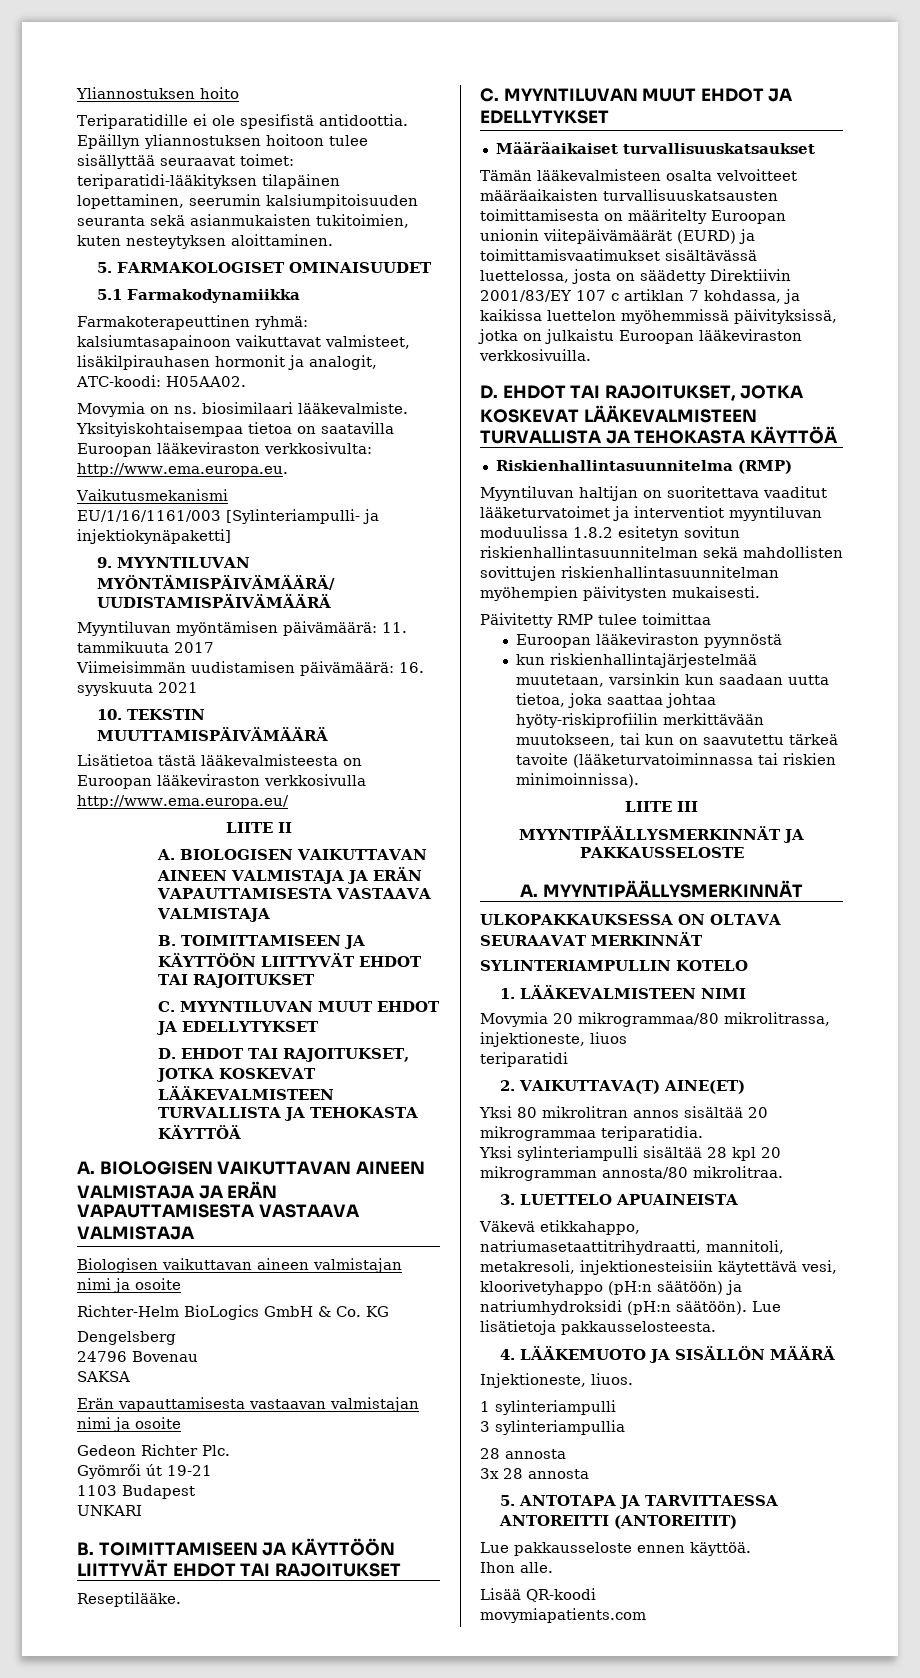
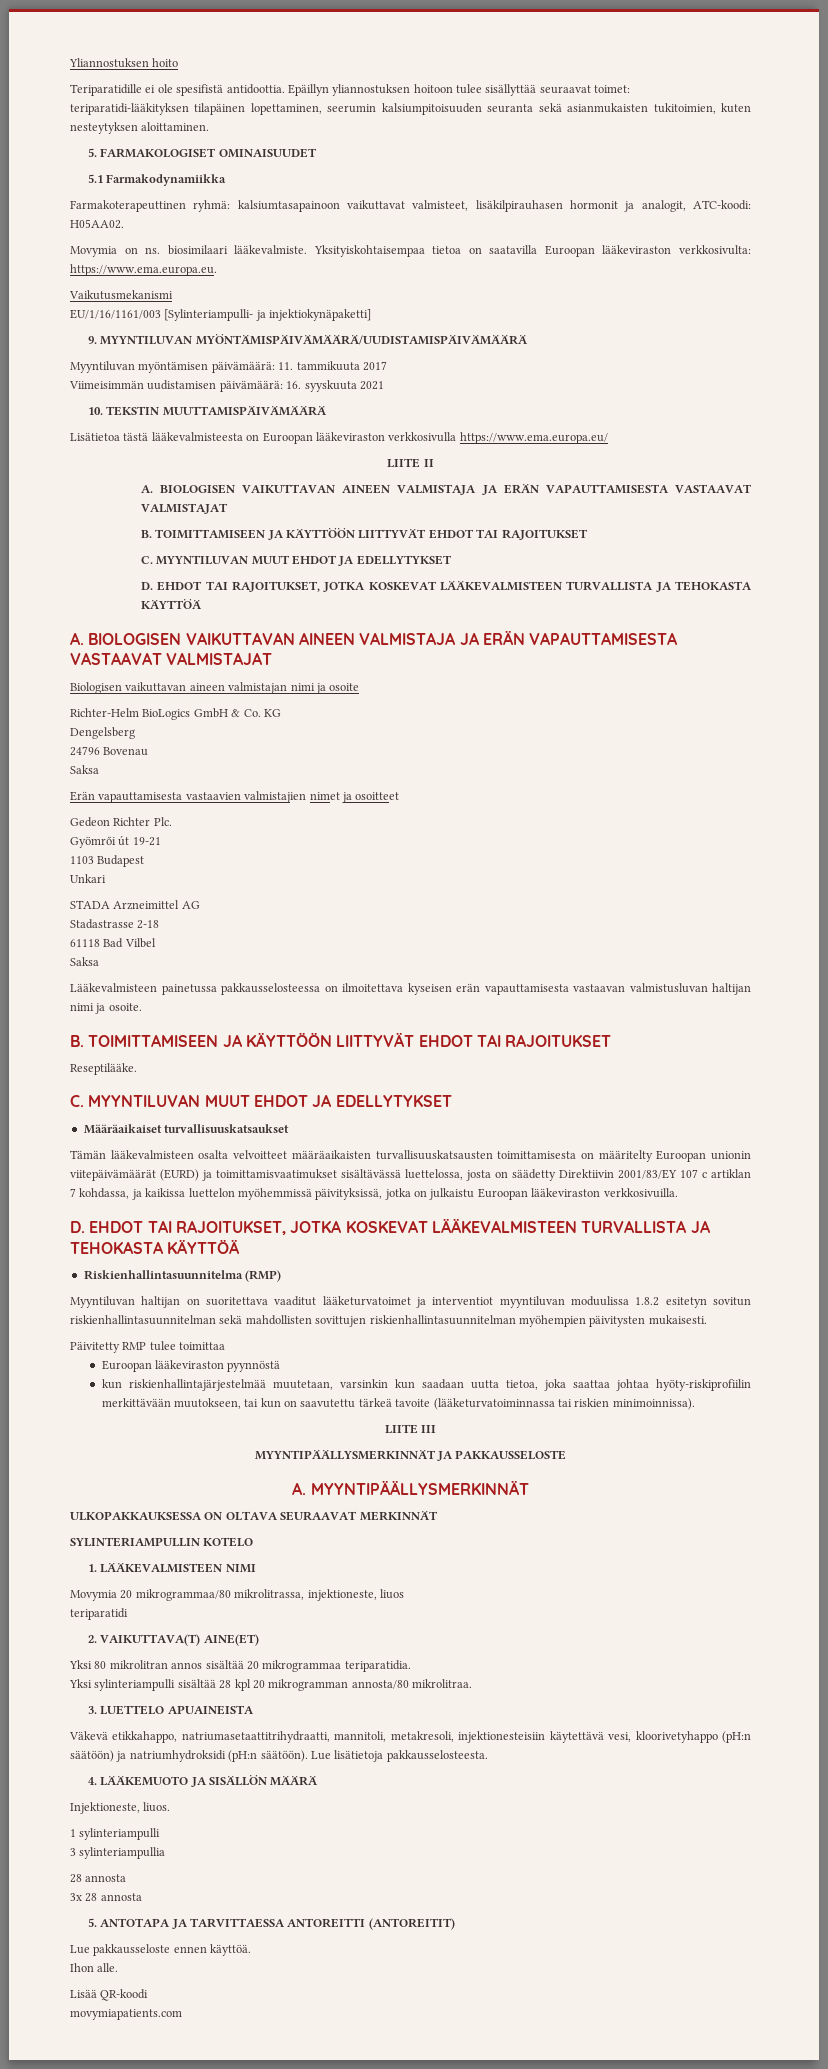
[77,463,288,477] http://www.ema.europa.eu. -> [70,264,217,276] https://www.ema.europa.eu.
[77,795,289,809] http://www.ema.europa.eu/ -> [459,432,608,444] https://www.ema.europa.eu/
[335,888,431,899] [156,908,270,922] VASTAAVA VALMISTAJA -> [675,484,752,493] [140,503,228,514] VASTAAVAT VALMISTAJAT
[258,1204,360,1218] [77,1226,195,1240] VASTAAVA VALMISTAJA -> [70,652,273,665] VASTAAVAT VALMISTAJAT
[77,1371,130,1382] SAKSA -> [70,765,99,774] Saksa
[249,1397,419,1412] [77,1417,181,1432] vastaavan valmistajan nimi ja osoite -> [185,791,400,803] vastaavien valmistajien nimet ja osoitteet
[77,1505,142,1516] UNKARI -> [70,874,106,883] [70,900,200,910] [70,919,160,929] [70,938,156,948] [70,957,99,966] [70,983,751,995] [70,1003,142,1014] Unkari // STADA Arzneimittel AG // Stadastrasse 2-18 // 61118 Bad Vilbel // Saksa // Lääkevalmisteen painetussa pakkausselosteessa on ilmoitettava kyseisen erän vapauttamisesta vastaavan valmistusluvan haltijan nimi ja osoite.

